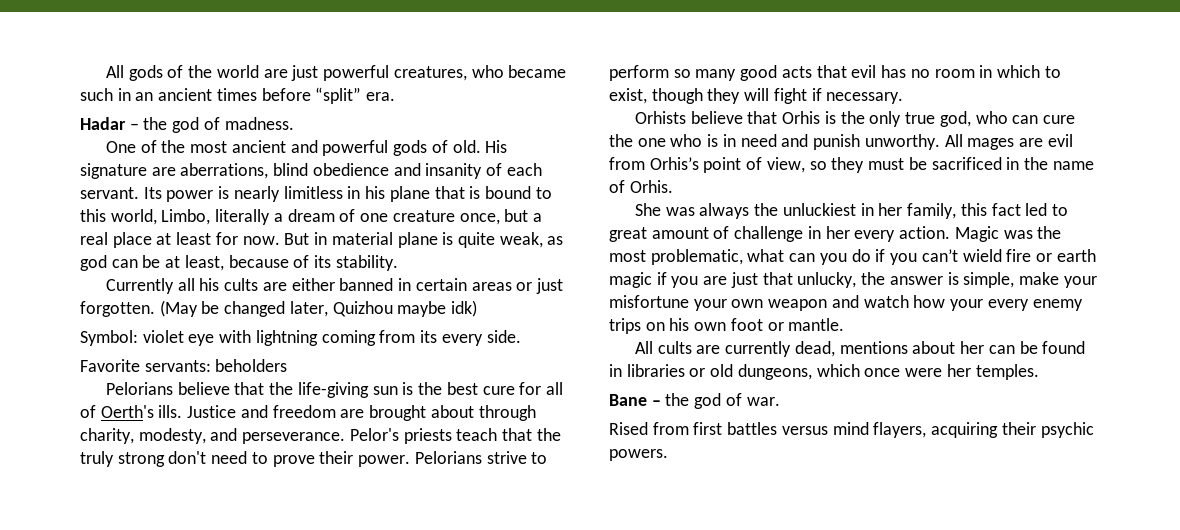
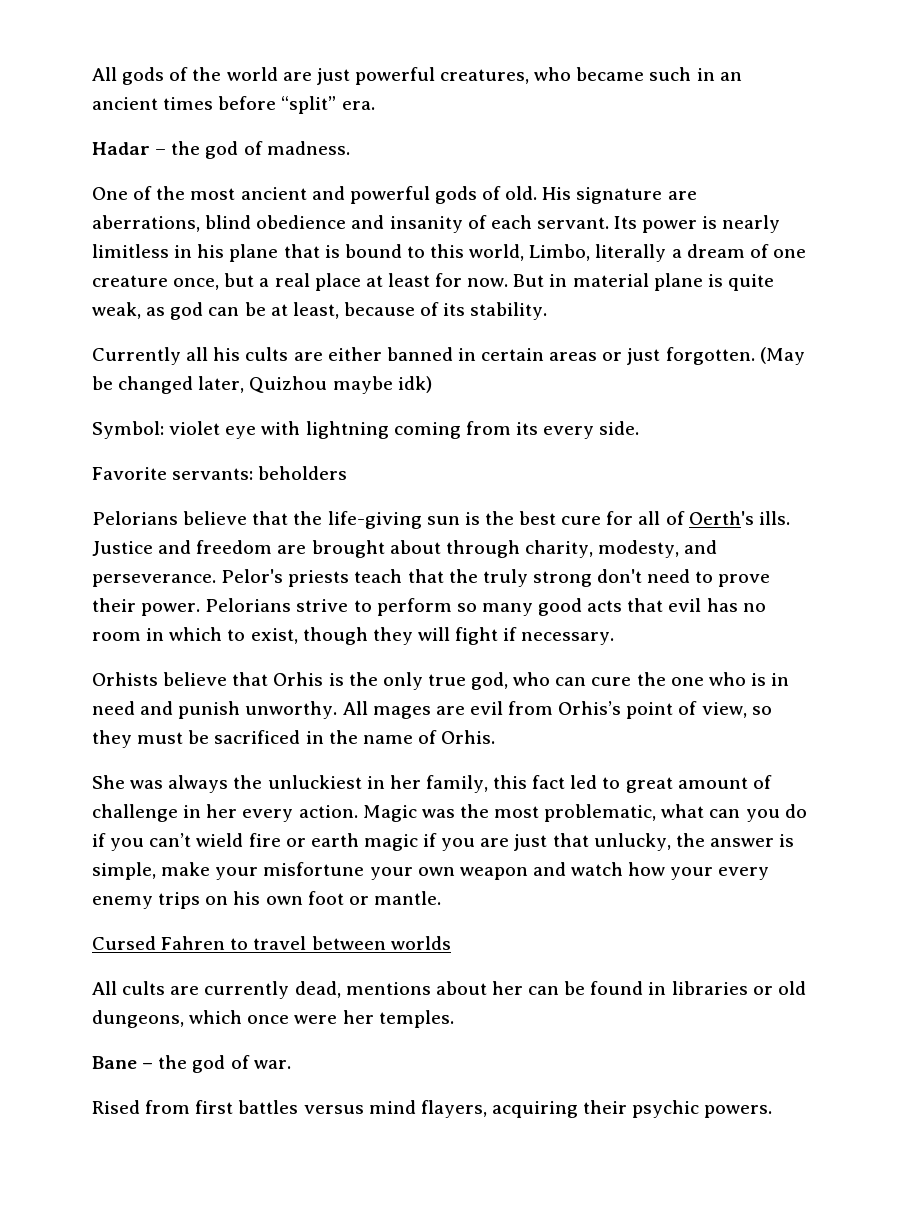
(845, 324) none -> [92,936,451,950] // Cursed Fahren to travel between worlds

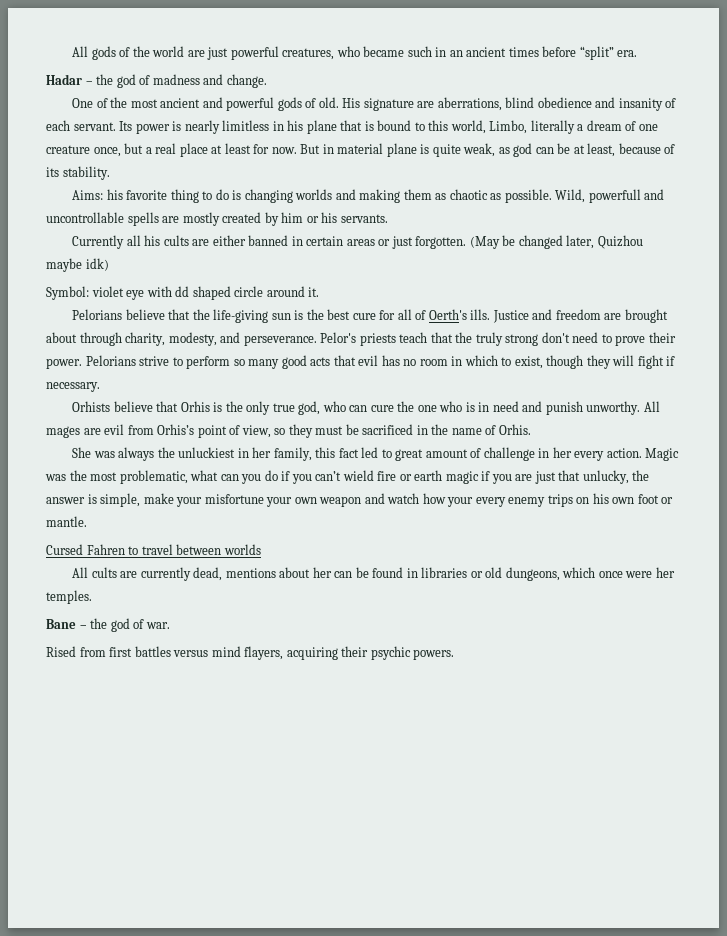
[266,141,350,155] madness. -> [152,74,267,88] madness and change.
(548, 311) none -> [72,189,665,203] [46,212,388,226] // Aims: his favorite thing to do is changing worlds and making them as chaotic as possible. Wild, powerfull and uncontrollable spells are mostly created by him or his servants.
[305,421,640,439] [92,466,348,480] lightning coming from its every side. // Favorite servants: beholders -> [175,286,320,300] dd shaped circle around it.

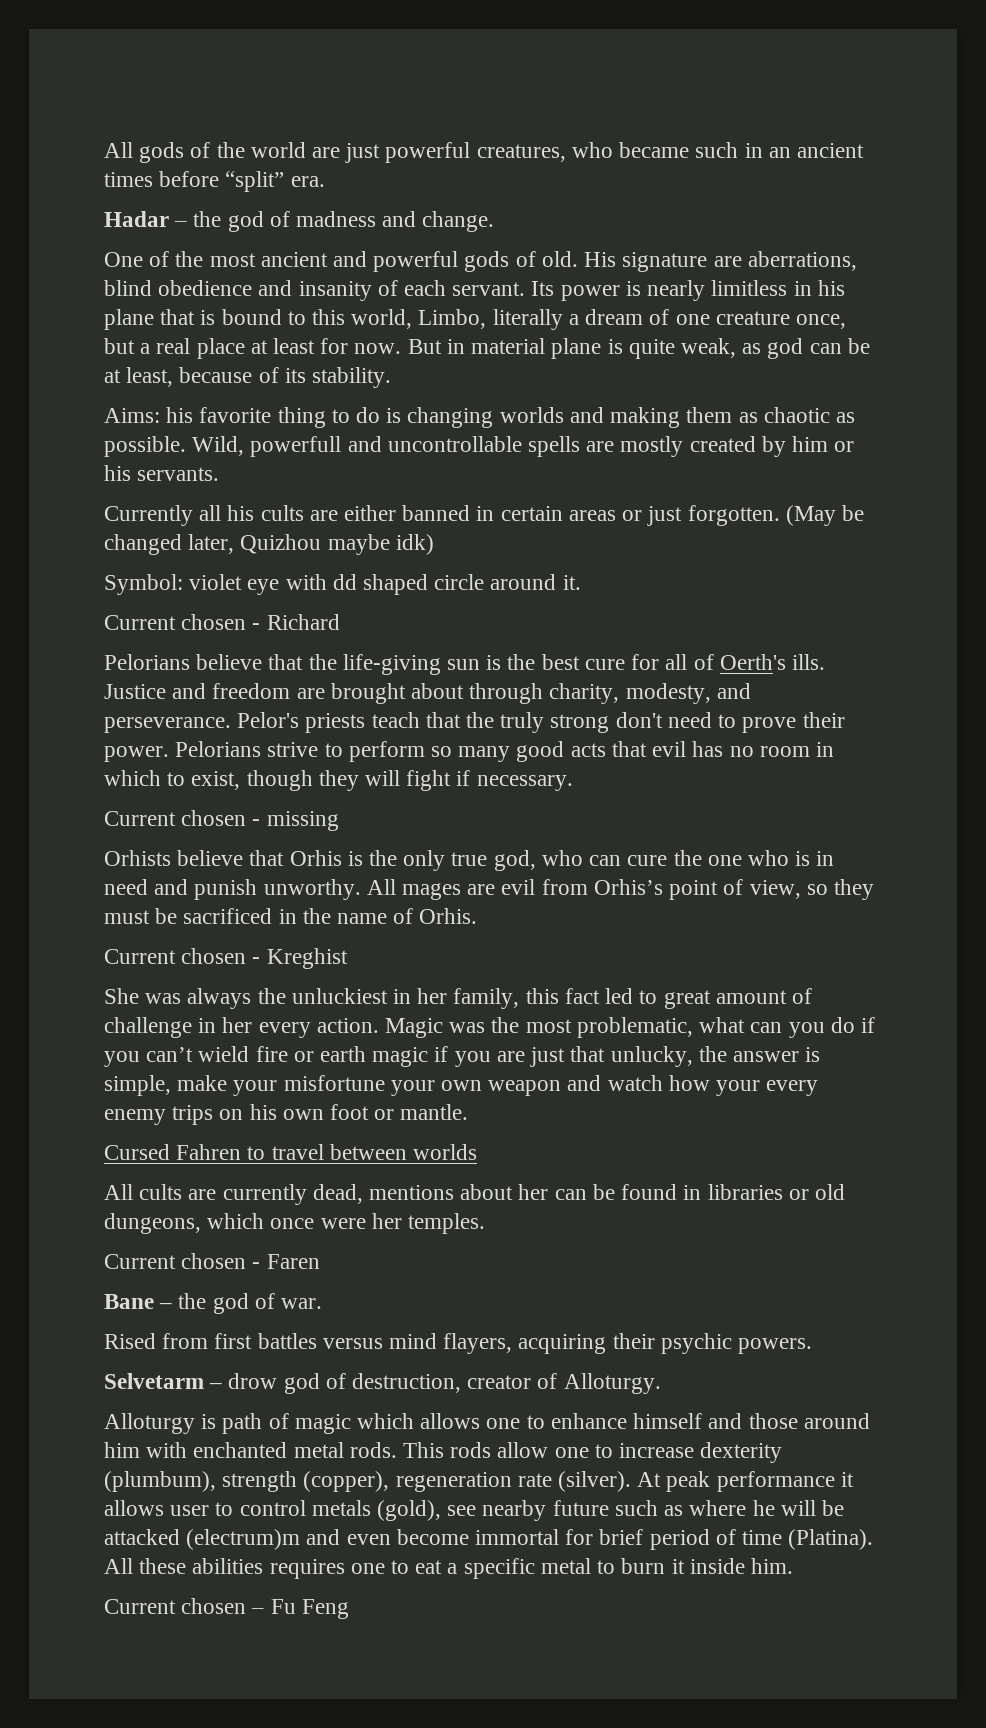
(320, 292) none -> [104,614,340,630] // Current chosen - Richard
(100, 387) none -> [104,810,339,831] // Current chosen - missing
(531, 429) none -> [104,948,348,969] // Current chosen - Kreghist
(92, 597) none -> [104,1253,320,1269] // Current chosen - Faren
(455, 654) none -> [104,1373,661,1394] [104,1413,870,1434] [104,1442,783,1463] [104,1471,854,1492] [104,1500,844,1521] [104,1529,874,1550] [104,1558,793,1579] [104,1598,349,1619] // Selvetarm – drow god of destruction, creator of Alloturgy. // Alloturgy is path of magic which allows one to enhance himself and those around him with enchanted metal rods. This rods allow one to increase dexterity (plumbum), strength (copper), regeneration rate (silver). At peak performance it allows user to control metals (gold), see nearby future such as where he will be attacked (electrum)m and even become immortal for brief period of time (Platina). All these abilities requires one to eat a specific metal to burn it inside him. // Current chosen – Fu Feng

